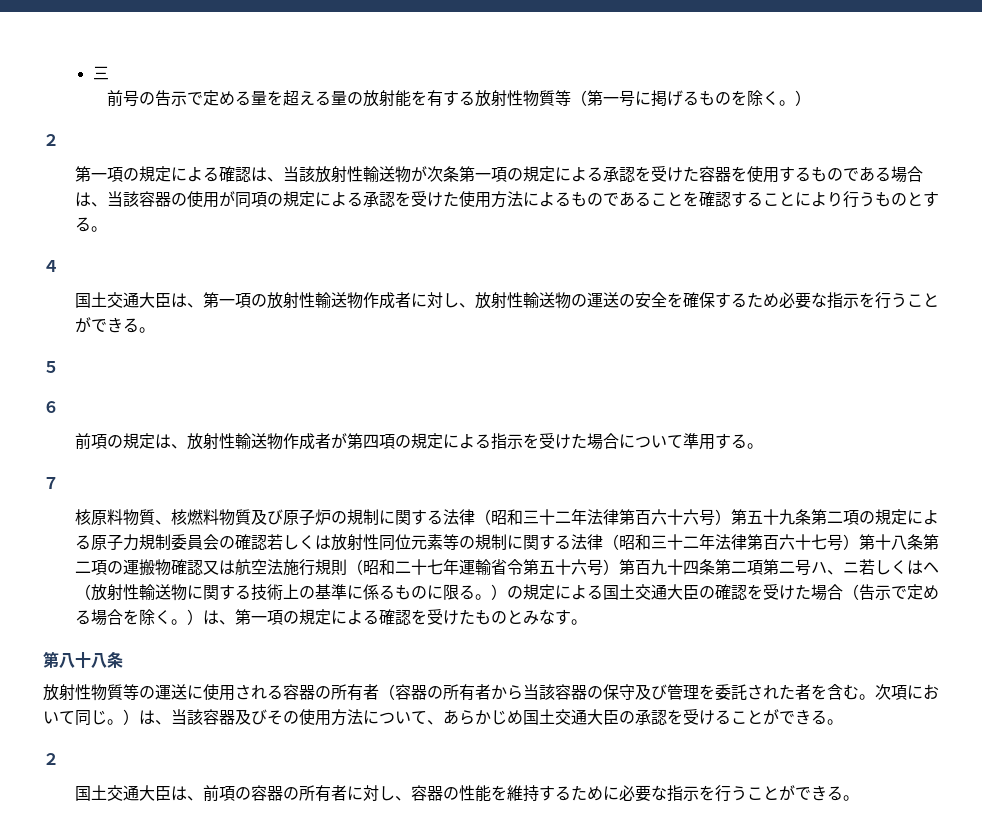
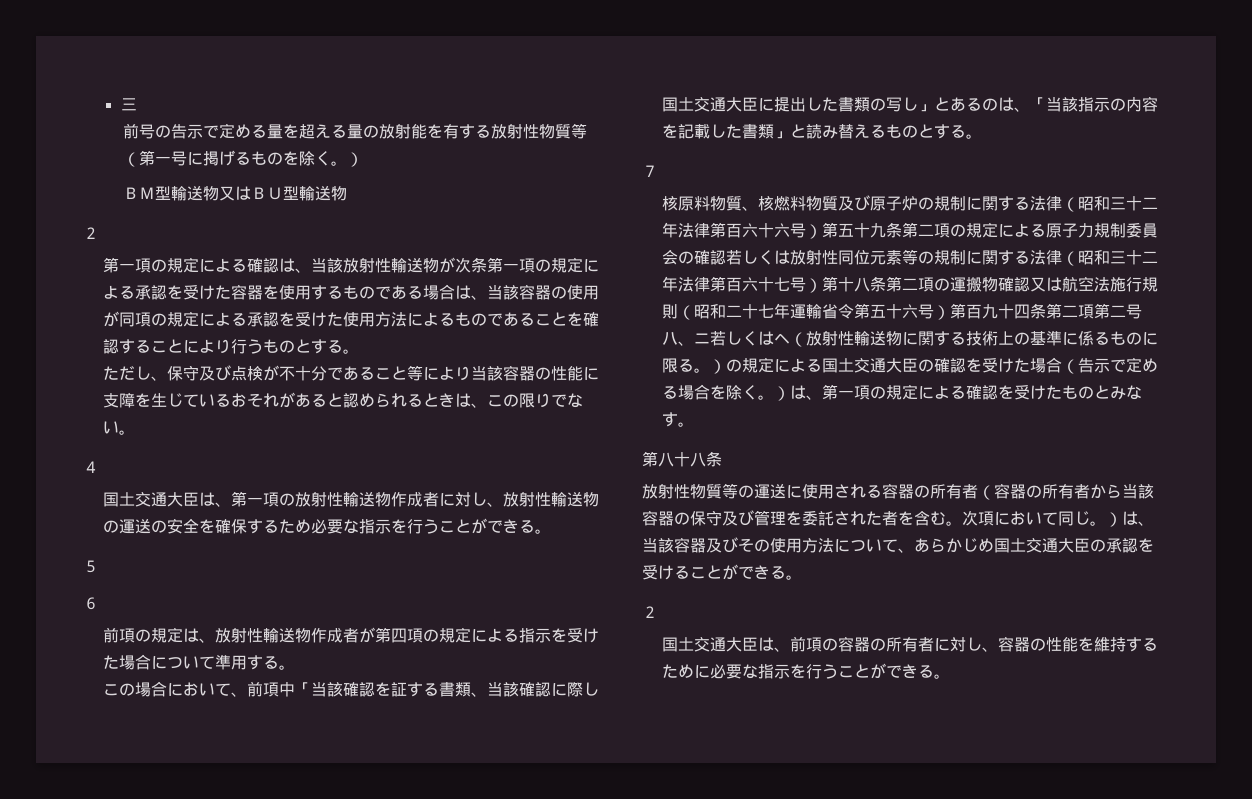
(811, 98) none -> [123,185,348,201] // ＢＭ型輸送物又はＢＵ型輸送物
(107, 229) none -> [103,365,600,381] [103,392,584,408] [103,421,136,435] // ただし、保守及び点検が不十分であること等により当該容器の性能に支障を生じているおそれがあると認められるときは、この限りでない。
(763, 446) none -> [103,681,600,697] [662,96,1159,112] [662,124,983,139] // この場合において、前項中「当該確認を証する書類、当該確認に際し国土交通大臣に提出した書類の写し」とあるのは、「当該指示の内容を記載した書類」と読み替えるものとする。

